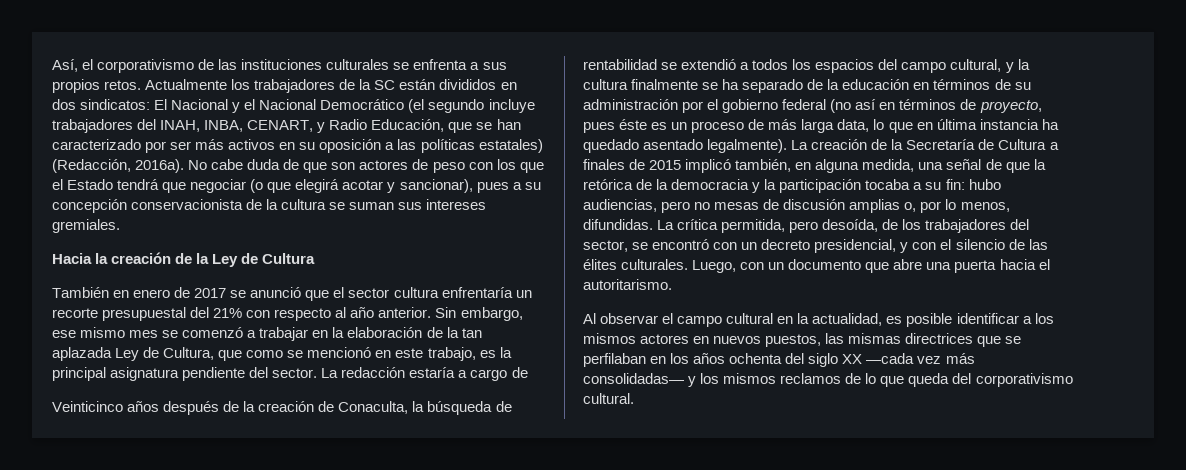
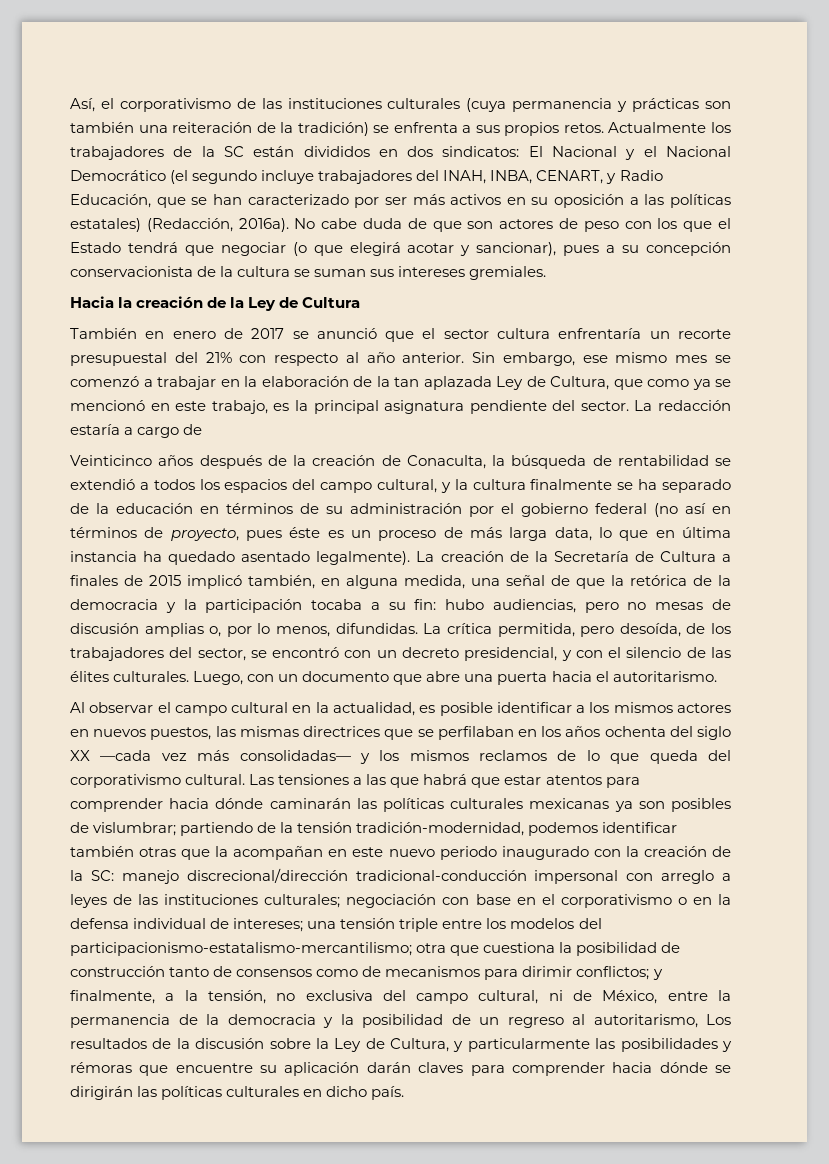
(390, 64) none -> [466,98,731,112] [70,122,369,136] (cuya permanencia y prácticas son también una reiteración de la tradición)
(284, 354) none -> [692,379,711,390] ya
(634, 398) none -> [249,774,640,788] [70,798,731,812] [70,822,678,836] [70,846,732,860] [70,868,731,884] [70,894,732,908] [70,918,602,932] [70,942,681,956] [70,966,663,980] [70,990,731,1004] [70,1014,731,1028] [70,1038,732,1052] [70,1062,732,1076] [70,1086,405,1100] Las tensiones a las que habrá que estar atentos para comprender hacia dónde caminarán las políticas culturales mexicanas ya son posibles de vislumbrar; partiendo de la tensión tradición-modernidad, podemos identificar también otras que la acompañan en este nuevo periodo inaugurado con la creación de la SC: manejo discrecional/dirección tradicional-conducción impersonal con arreglo a leyes de las instituciones culturales; negociación con base en el corporativismo o en la defensa individual de intereses; una tensión triple entre los modelos del participacionismo-estatalismo-mercantilismo; otra que cuestiona la posibilidad de construcción tanto de consensos como de mecanismos para dirimir conflictos; y finalmente, a la tensión, no exclusiva del campo cultural, ni de México, entre la permanencia de la democracia y la posibilidad de un regreso al autoritarismo, Los resultados de la discusión sobre la Ley de Cultura, y particularmente las posibilidades y rémoras que encuentre su aplicación darán claves para comprender hacia dónde se dirigirán las políticas culturales en dicho país.

